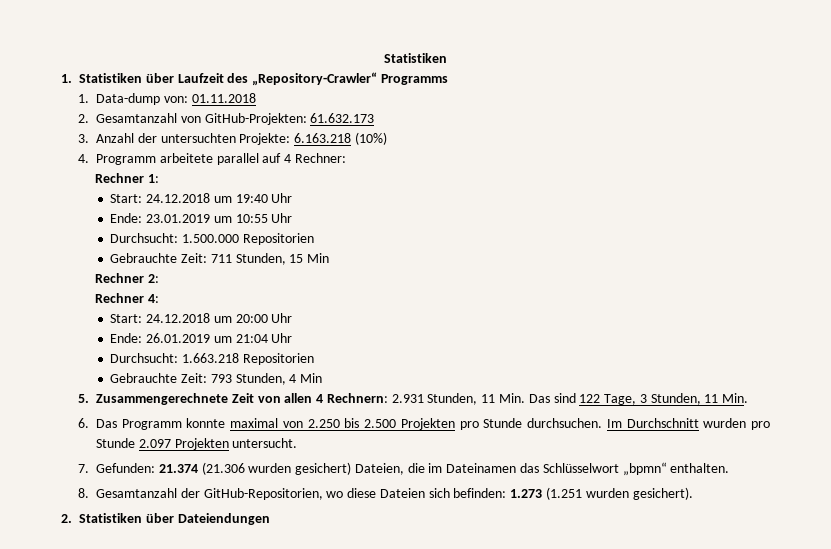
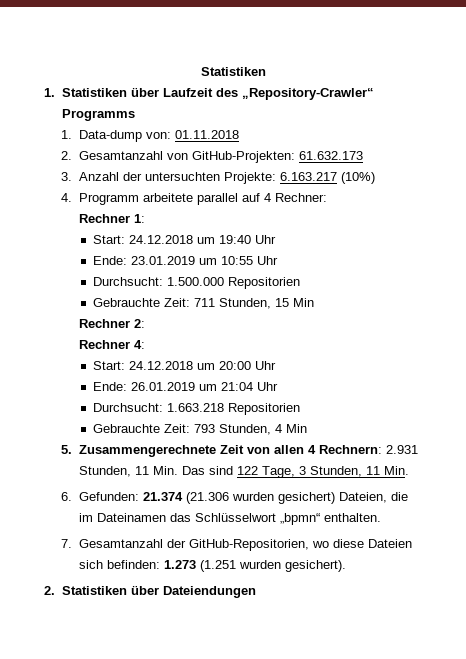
[294,133,352,143] 6.163.218 -> [279,172,337,181] 6.163.217
[95,418,770,430] [95,438,298,450] [77,464,89,473] Das Programm konnte maximal von 2.250 bis 2.500 Projekten pro Stunde durchsuchen. Im Durchschnitt wurden pro Stunde 2.097 Projekten untersucht. // 7. -> (73, 496) none
[77,488,89,498] 8. -> [61,539,73,548] 7.

